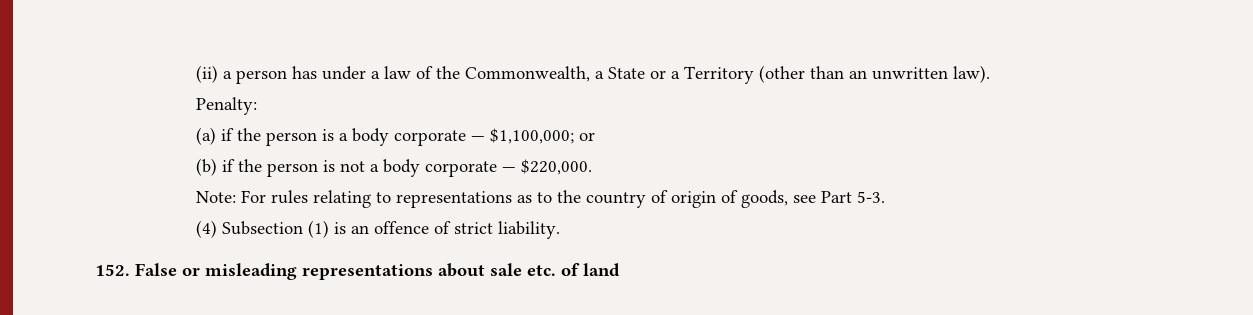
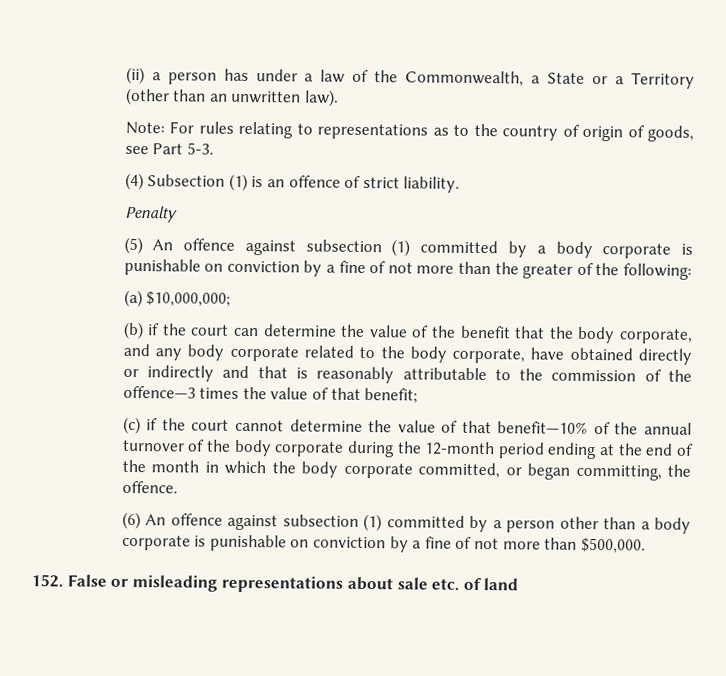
[195,97,257,115] [195,127,595,146] [195,158,592,177] // Penalty: // (a) if the person is a body corporate — $1,100,000; or // (b) if the person is not a body corporate — $220,000. -> (340, 98) none
(560, 230) none -> [124,205,178,223] [123,236,693,259] [123,258,692,280] [123,289,232,308] [122,321,693,344] [122,343,692,365] [122,365,692,384] [122,385,419,404] [122,416,692,435] [122,439,695,460] [121,459,691,481] [121,480,178,494] [121,511,691,534] [121,534,646,554] // Penalty // (5) An offence against subsection (1) committed by a body corporate is punishable on conviction by a fine of not more than the greater of the following: // (a) $10,000,000; // (b) if the court can determine the value of the benefit that the body corporate, and any body corporate related to the body corporate, have obtained directly or indirectly and that is reasonably attributable to the commission of the offence—3 times the value of that benefit; // (c) if the court cannot determine the value of that benefit—10% of the annual turnover of the body corporate during the 12-month period ending at the end of the month in which the body corporate committed, or began committing, the offence. // (6) An offence against subsection (1) committed by a person other than a body corporate is punishable on conviction by a fine of not more than $500,000.

